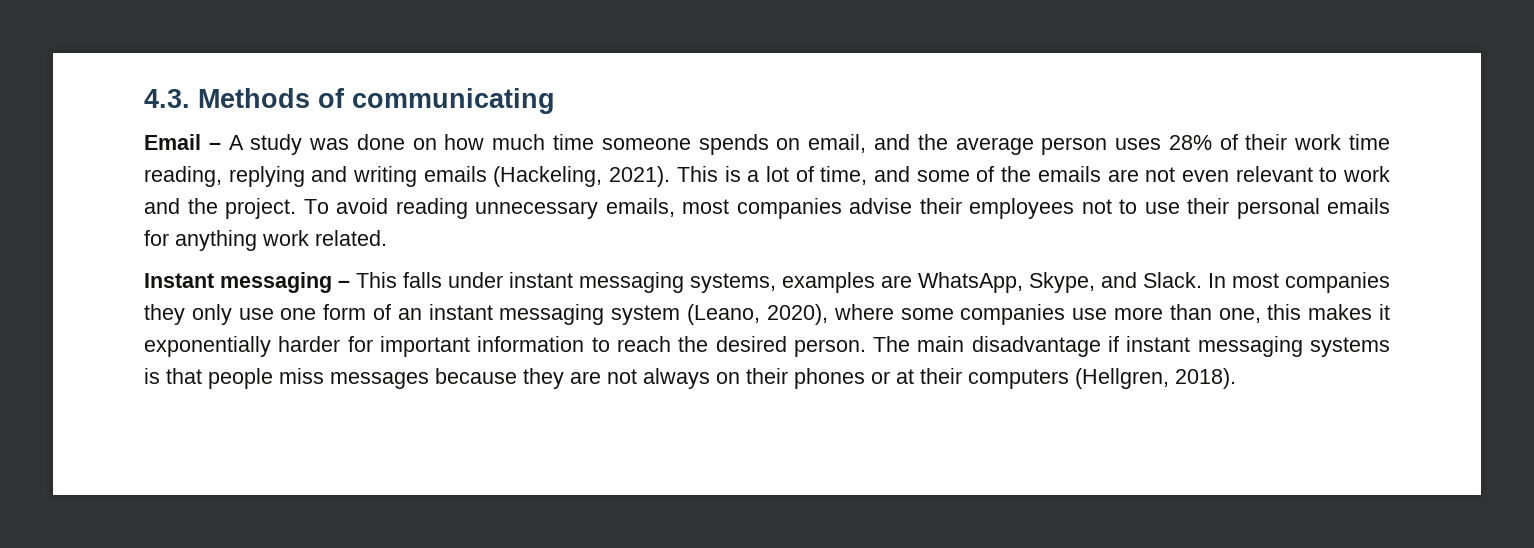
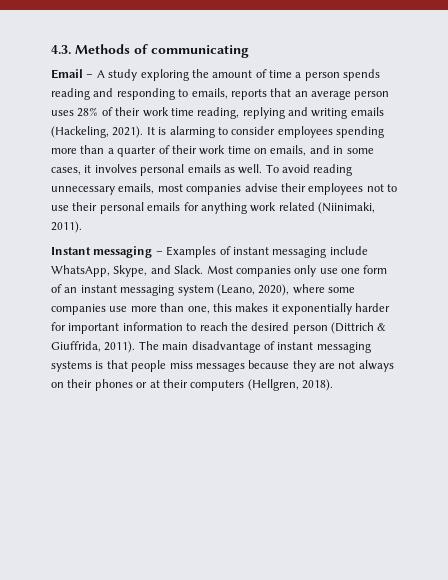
[309,134,948,155] was done on how much time someone spends on email, and the -> [140,69,381,81] [51,88,308,100] exploring the amount of time a person spends reading and responding to emails, reports that an
[676,166,1390,185] [144,198,296,219] This is a lot of time, and some of the emails are not even relevant to work and the project. -> [146,126,384,138] [51,145,374,157] [51,164,263,176] It is alarming to consider employees spending more than a quarter of their work time on emails, and in some cases, it involves personal emails as well.
[315,230,387,246] related. -> [278,202,375,214] [51,221,82,233] related (Niinimaki, 2011).
[356,272,1390,293] [144,304,185,325] This falls under instant messaging systems, examples are WhatsApp, Skype, and Slack. In most companies they -> [166,246,368,258] [51,265,291,277] Examples of instant messaging include WhatsApp, Skype, and Slack. Most companies
[793,339,866,357] person. -> [292,322,387,334] [51,341,136,353] person (Dittrich & Giuffrida, 2011).
[1108,336,1120,352] if -> [263,341,275,350] of

